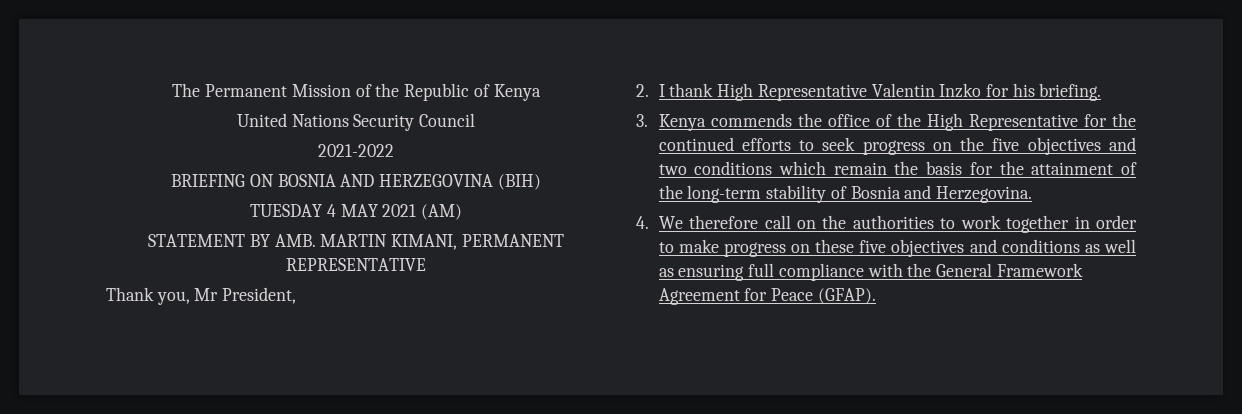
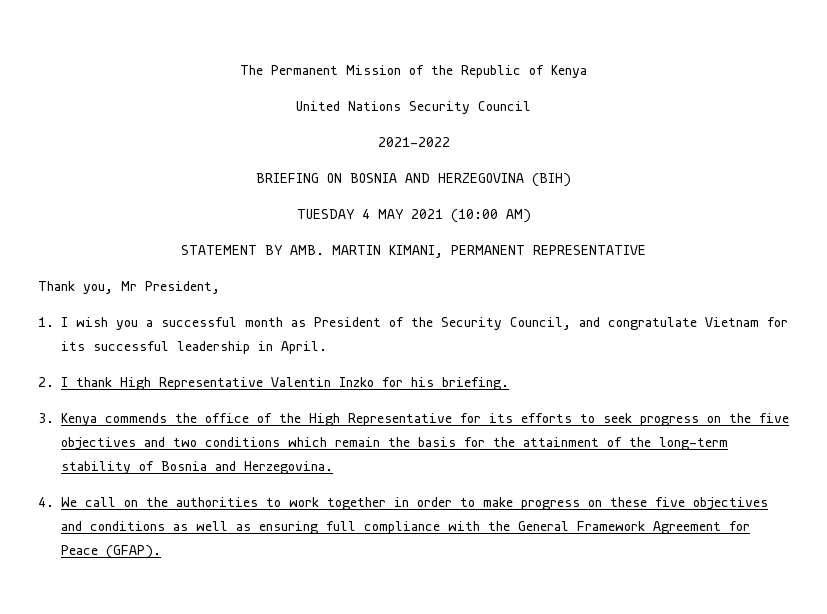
[420,204,462,220] (AM) -> [450,209,531,223] (10:00 AM)
(297, 295) none -> [38,317,788,330] [61,341,327,354] // 1. I wish you a successful month as President of the Security Council, and congratulate Vietnam for its successful leadership in April.
[1112,113,1136,127] [658,137,734,151] the continued -> [489,413,513,423] its
[689,215,759,229] therefore -> (77, 502) none

